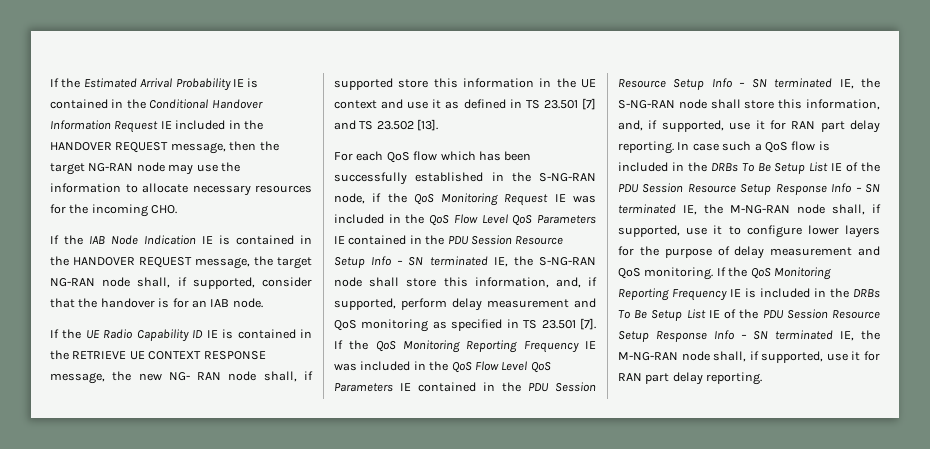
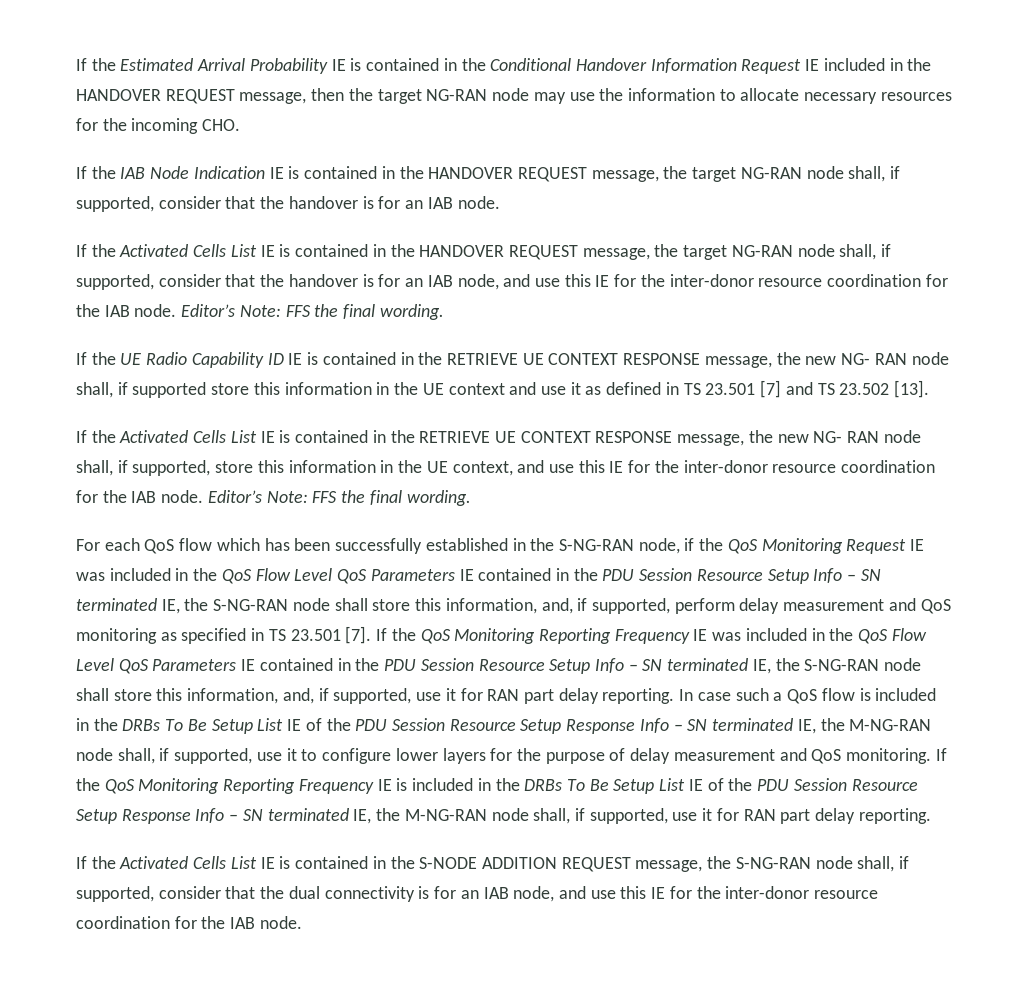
(263, 303) none -> [76,244,892,260] [76,274,948,290] [76,304,444,320] // If the Activated Cells List IE is contained in the HANDOVER REQUEST message, the target NG-RAN node shall, if supported, consider that the handover is for an IAB node, and use this IE for the inter-donor resource coordination for the IAB node. Editor’s Note: FFS the final wording.
(439, 125) none -> [76,430,921,446] [76,460,936,476] [76,490,471,506] // If the Activated Cells List IE is contained in the RETRIEVE UE CONTEXT RESPONSE message, the new NG- RAN node shall, if supported, store this information in the UE context, and use this IE for the inter-donor resource coordination for the IAB node. Editor’s Note: FFS the final wording.
(763, 378) none -> [76,856,910,872] [76,886,879,902] [76,916,302,929] // If the Activated Cells List IE is contained in the S-NODE ADDITION REQUEST message, the S-NG-RAN node shall, if supported, consider that the dual connectivity is for an IAB node, and use this IE for the inter-donor resource coordination for the IAB node.

